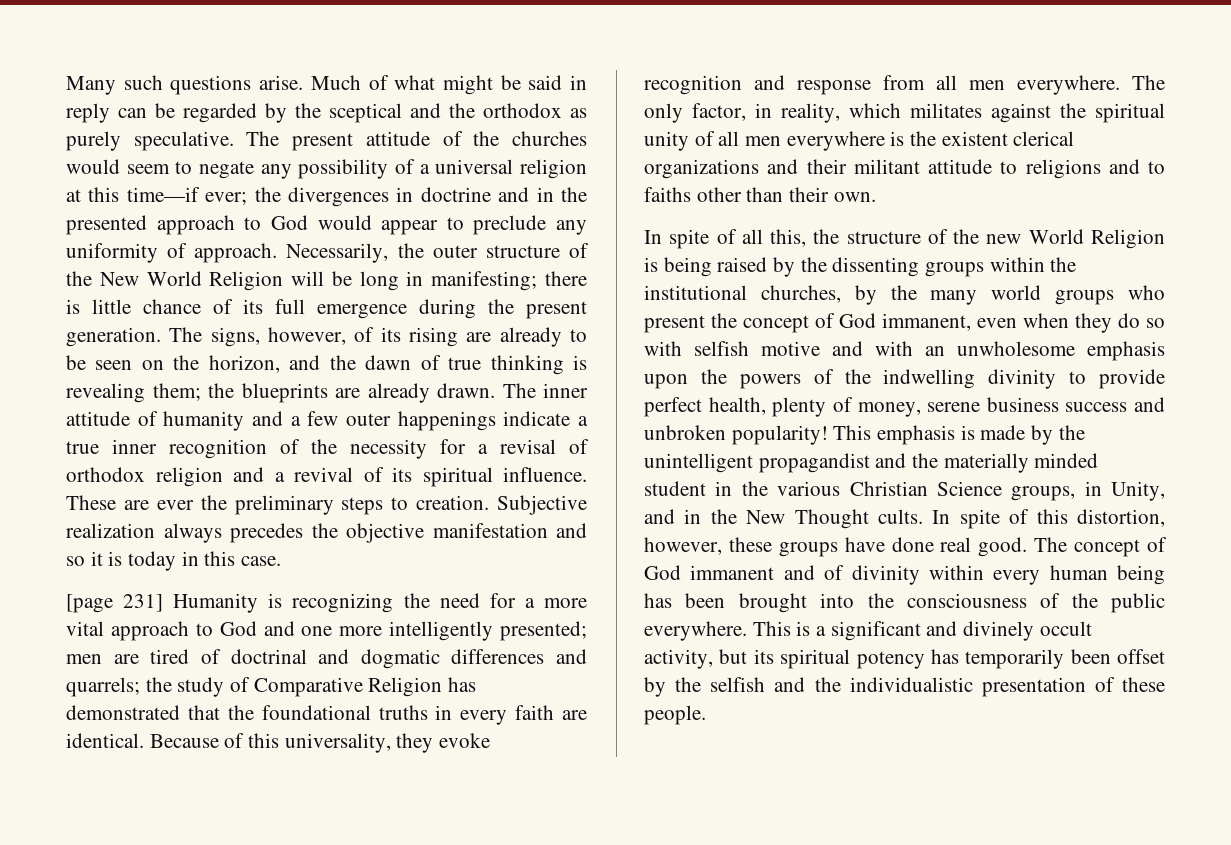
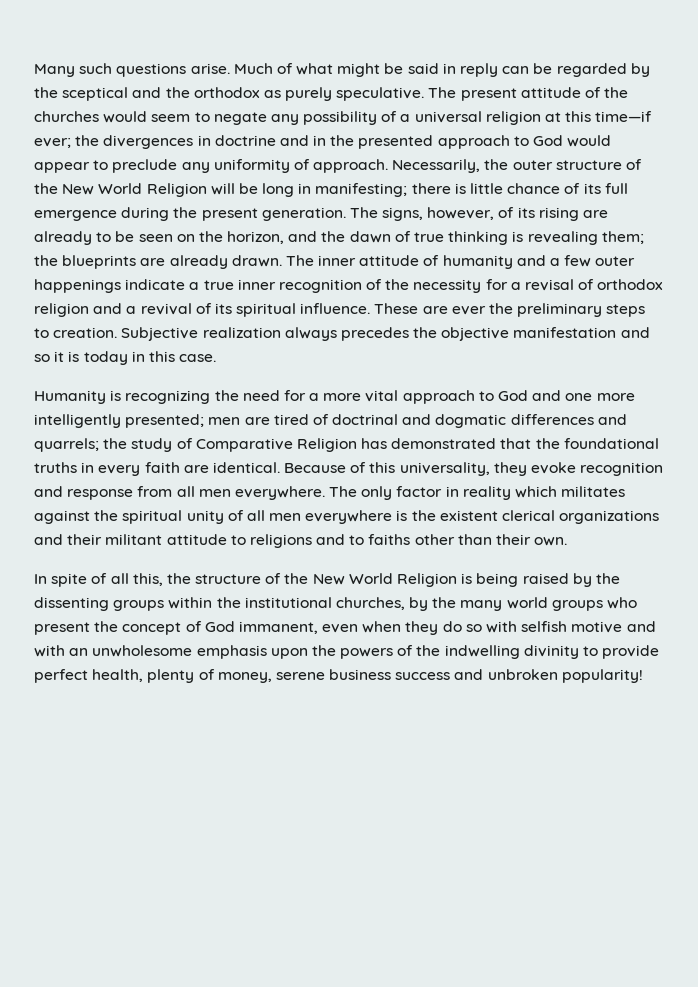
[66,594,164,613] [page 231] -> (217, 358) none
[692,103,840,123] factor, in reality, -> [396,486,511,500] factor in reality
[986,234,1022,244] new -> [312,574,345,585] New
[833,425,1085,445] [644,453,1099,473] [644,481,1165,501] [644,509,1165,529] [644,537,1167,557] [644,565,1165,585] [644,593,1165,613] [644,621,1092,641] [644,649,1165,669] [644,677,1165,697] [644,705,706,725] This emphasis is made by the unintelligent propagandist and the materially minded student in the various Christian Science groups, in Unity, and in the New Thought cults. In spite of this distortion, however, these groups have done real good. The concept of God immanent and of divinity within every human being has been brought into the consciousness of the public everywhere. This is a significant and divinely occult activity, but its spiritual potency has temporarily been offset by the selfish and the individualistic presentation of these people. -> (643, 676) none

